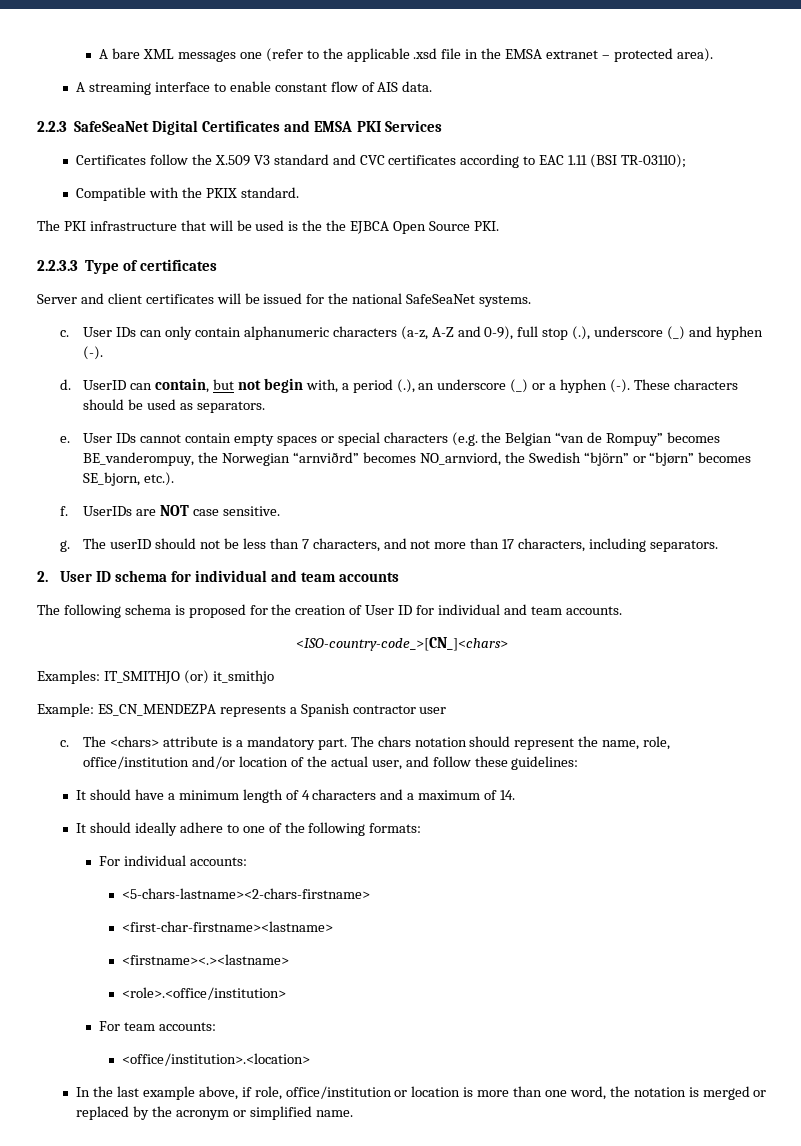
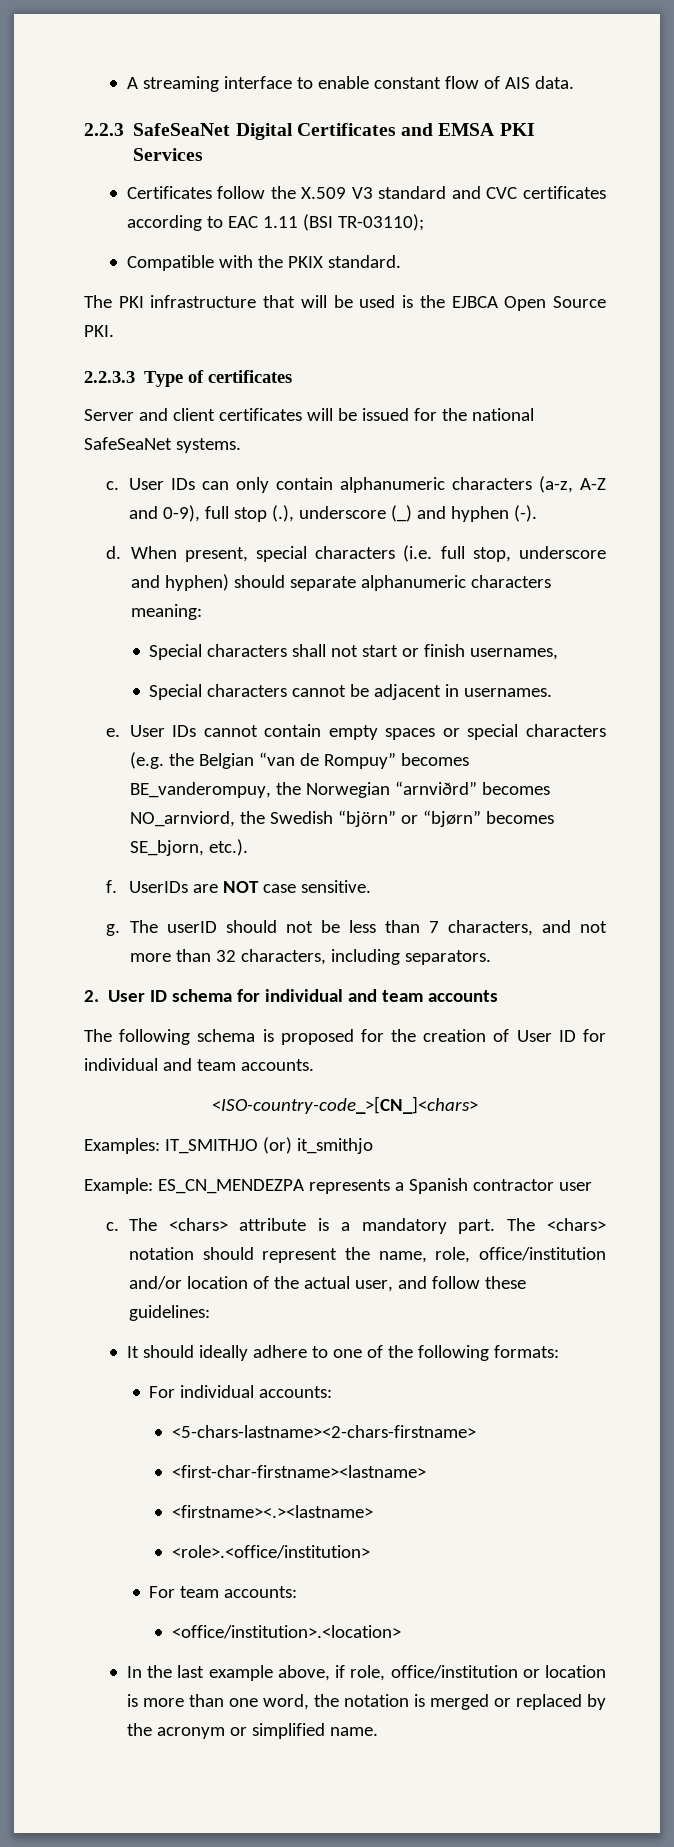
[99,48,713,62] [76,82,86,92] A bare XML messages one (refer to the applicable .xsd file in the EMSA extranet – protected area). // A -> [126,77,138,89] A
[326,220,347,231] the -> (445, 301) none
[83,378,738,393] [83,399,265,413] UserID can contain, but not begin with, a period (.), an underscore (_) or a hyphen (-). These characters should be used as separators. -> [130,545,606,562] [130,574,551,591] [130,604,202,620] [149,644,559,660] [149,684,553,700] When present, special characters (i.e. full stop, underscore and hyphen) should separate alphanumeric characters meaning: // Special characters shall not start or finish usernames, // Special characters cannot be adjacent in usernames.
[502,539,515,549] 17 -> [215,950,236,962] 32
[377,736,411,747] chars -> [547,1218,606,1231] <chars>
[76,789,515,803] // It should have a minimum length of 4 characters and a maximum of 14. -> (210, 1313) none

